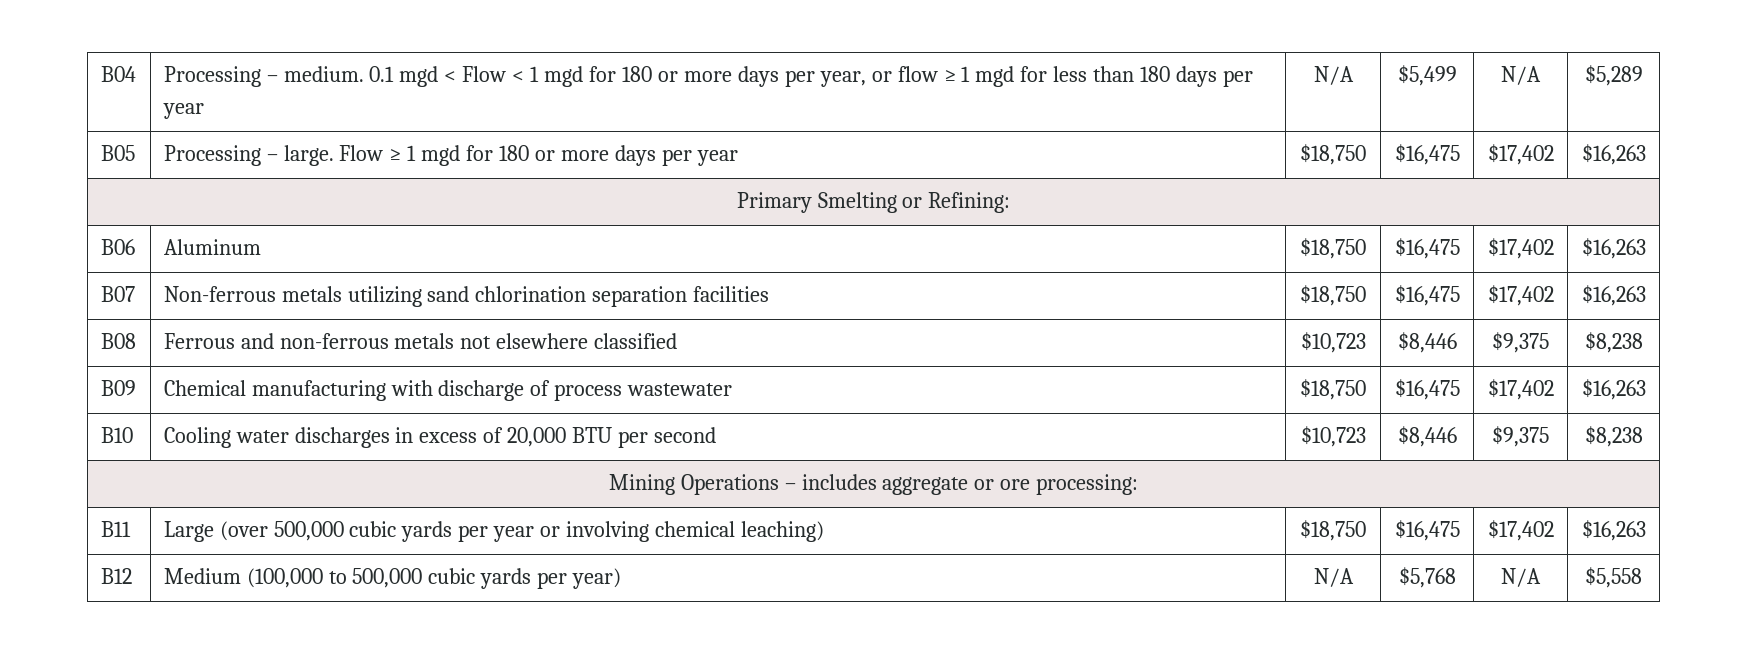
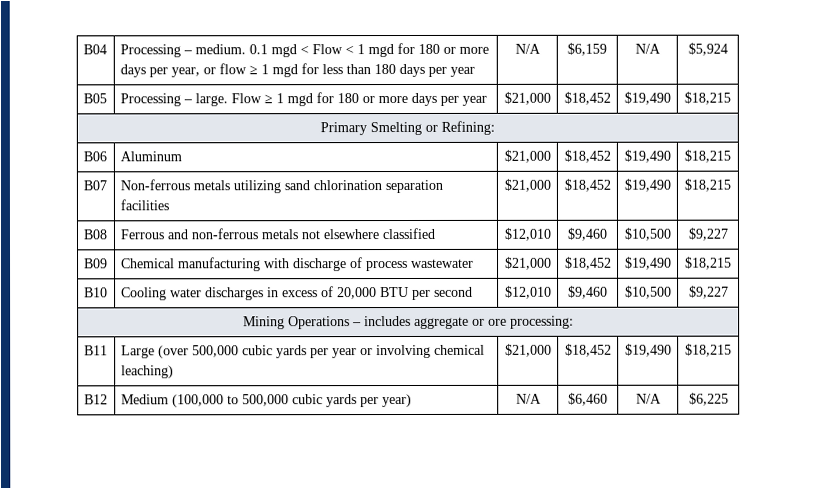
[1397,65,1457,86] [1501,66,1541,85] [1584,65,1643,86] $5,499 | N/A | $5,289 -> [567,42,607,56] [634,43,661,54] [687,42,728,56] $6,159 | N/A | $5,924
[1300,144,1366,165] [1394,144,1460,165] [1487,144,1554,165] [1581,144,1646,165] $18,750 | $16,475 | $17,402 | $16,263 -> [503,91,551,105] [563,91,611,105] [623,91,671,105] [684,91,731,105] $21,000 | $18,452 | $19,490 | $18,215
[1300,238,1366,259] [1394,238,1460,259] [1487,238,1554,259] [1581,238,1646,259] $18,750 | $16,475 | $17,402 | $16,263 -> [503,149,551,163] [563,149,611,163] [623,149,671,163] [684,149,731,163] $21,000 | $18,452 | $19,490 | $18,215
[1300,285,1366,306] [1394,285,1460,306] [1487,285,1554,306] [1581,285,1646,306] $18,750 | $16,475 | $17,402 | $16,263 -> [503,178,551,192] [563,178,611,192] [623,178,671,192] [684,178,731,192] $21,000 | $18,452 | $19,490 | $18,215
[1300,332,1366,353] [1397,332,1457,353] [1492,332,1549,353] [1584,332,1643,353] $10,723 | $8,446 | $9,375 | $8,238 -> [503,227,551,241] [567,227,607,241] [623,227,671,241] [687,227,728,241] $12,010 | $9,460 | $10,500 | $9,227
[1300,379,1366,400] [1394,379,1460,400] [1487,379,1554,400] [1581,379,1646,400] $18,750 | $16,475 | $17,402 | $16,263 -> [504,256,552,270] [564,256,612,270] [624,256,672,270] [685,256,732,270] $21,000 | $18,452 | $19,490 | $18,215
[1300,426,1366,447] [1397,426,1457,447] [1492,426,1549,447] [1584,426,1643,447] $10,723 | $8,446 | $9,375 | $8,238 -> [504,285,552,299] [568,285,608,299] [624,285,672,299] [688,285,729,299] $12,010 | $9,460 | $10,500 | $9,227
[1300,520,1366,541] [1394,520,1460,541] [1487,520,1554,541] [1581,520,1646,541] $18,750 | $16,475 | $17,402 | $16,263 -> [504,343,552,357] [564,343,612,357] [624,343,672,357] [685,343,732,357] $21,000 | $18,452 | $19,490 | $18,215
[1398,567,1456,588] [1501,568,1541,587] [1585,567,1642,588] $5,768 | N/A | $5,558 -> [568,392,608,406] [635,393,662,404] [688,392,729,406] $6,460 | N/A | $6,225

